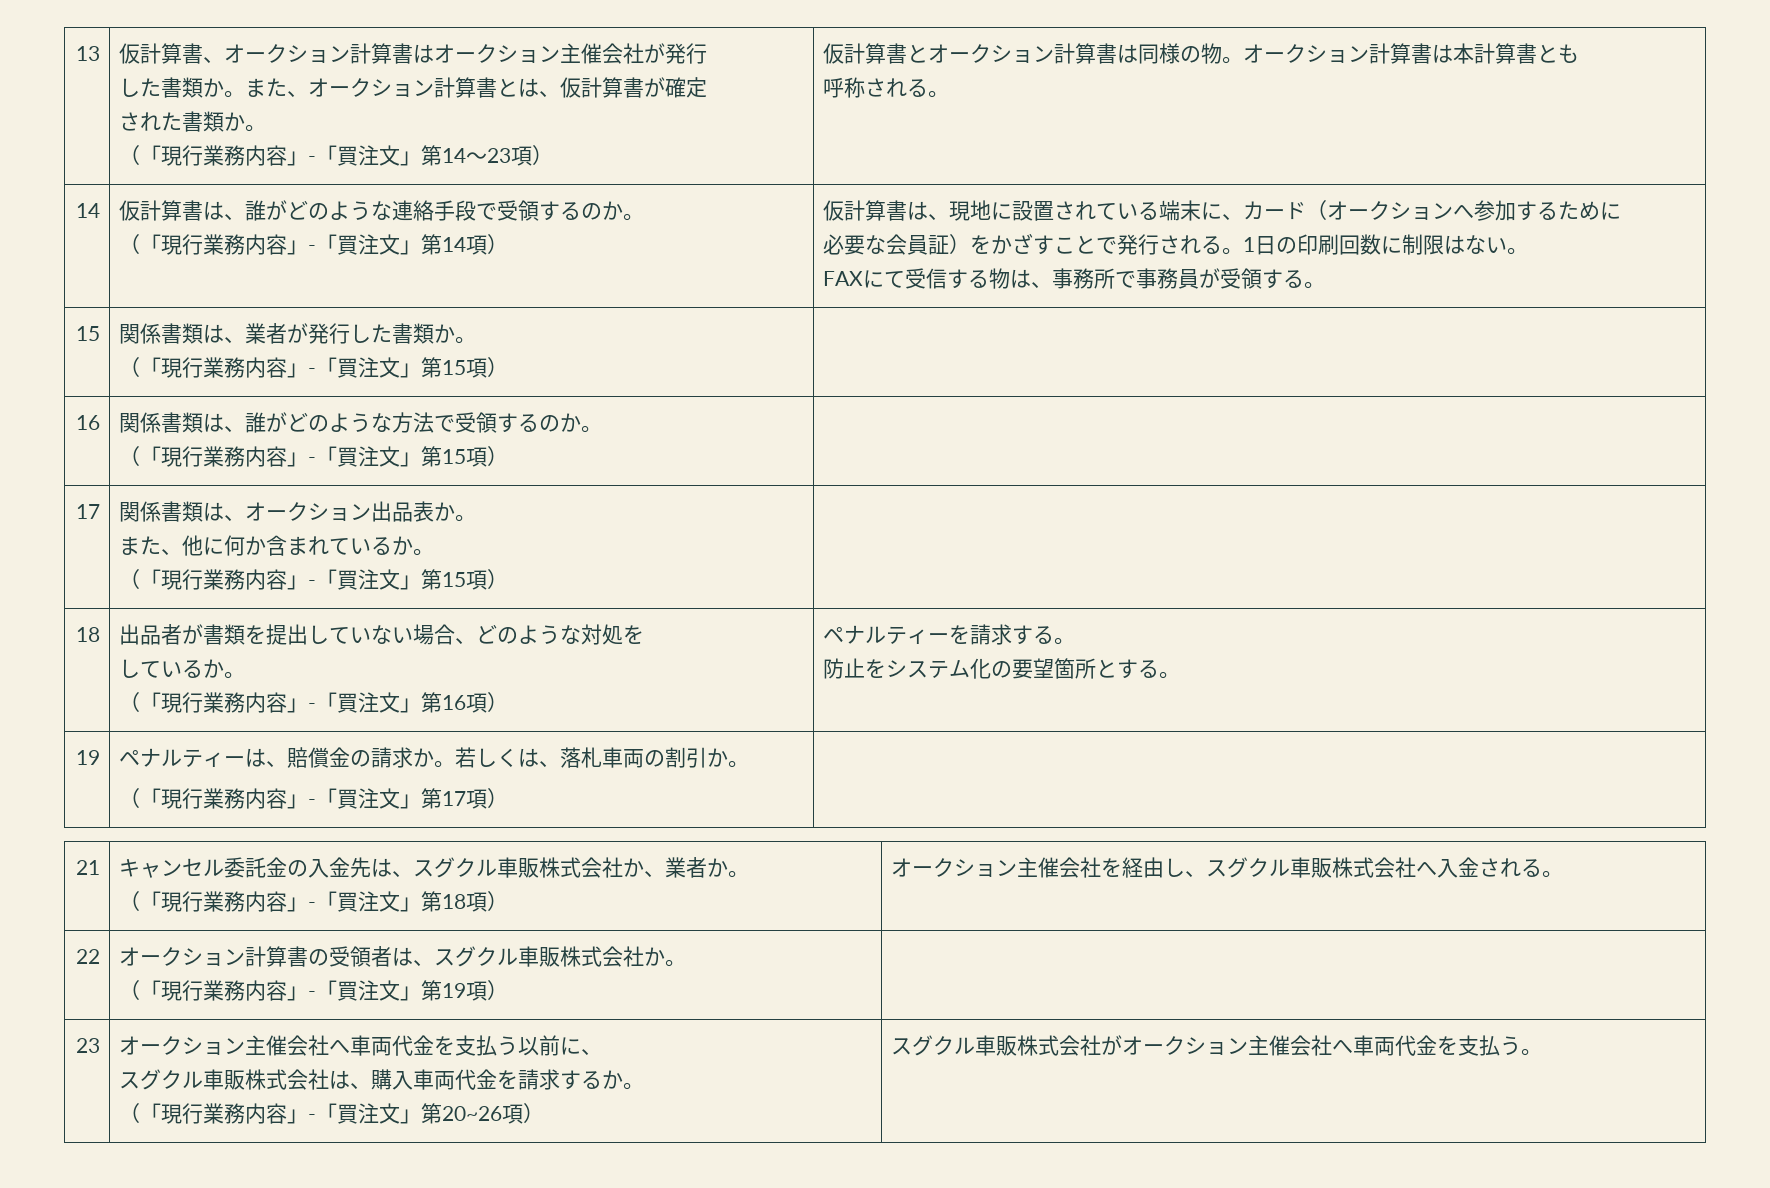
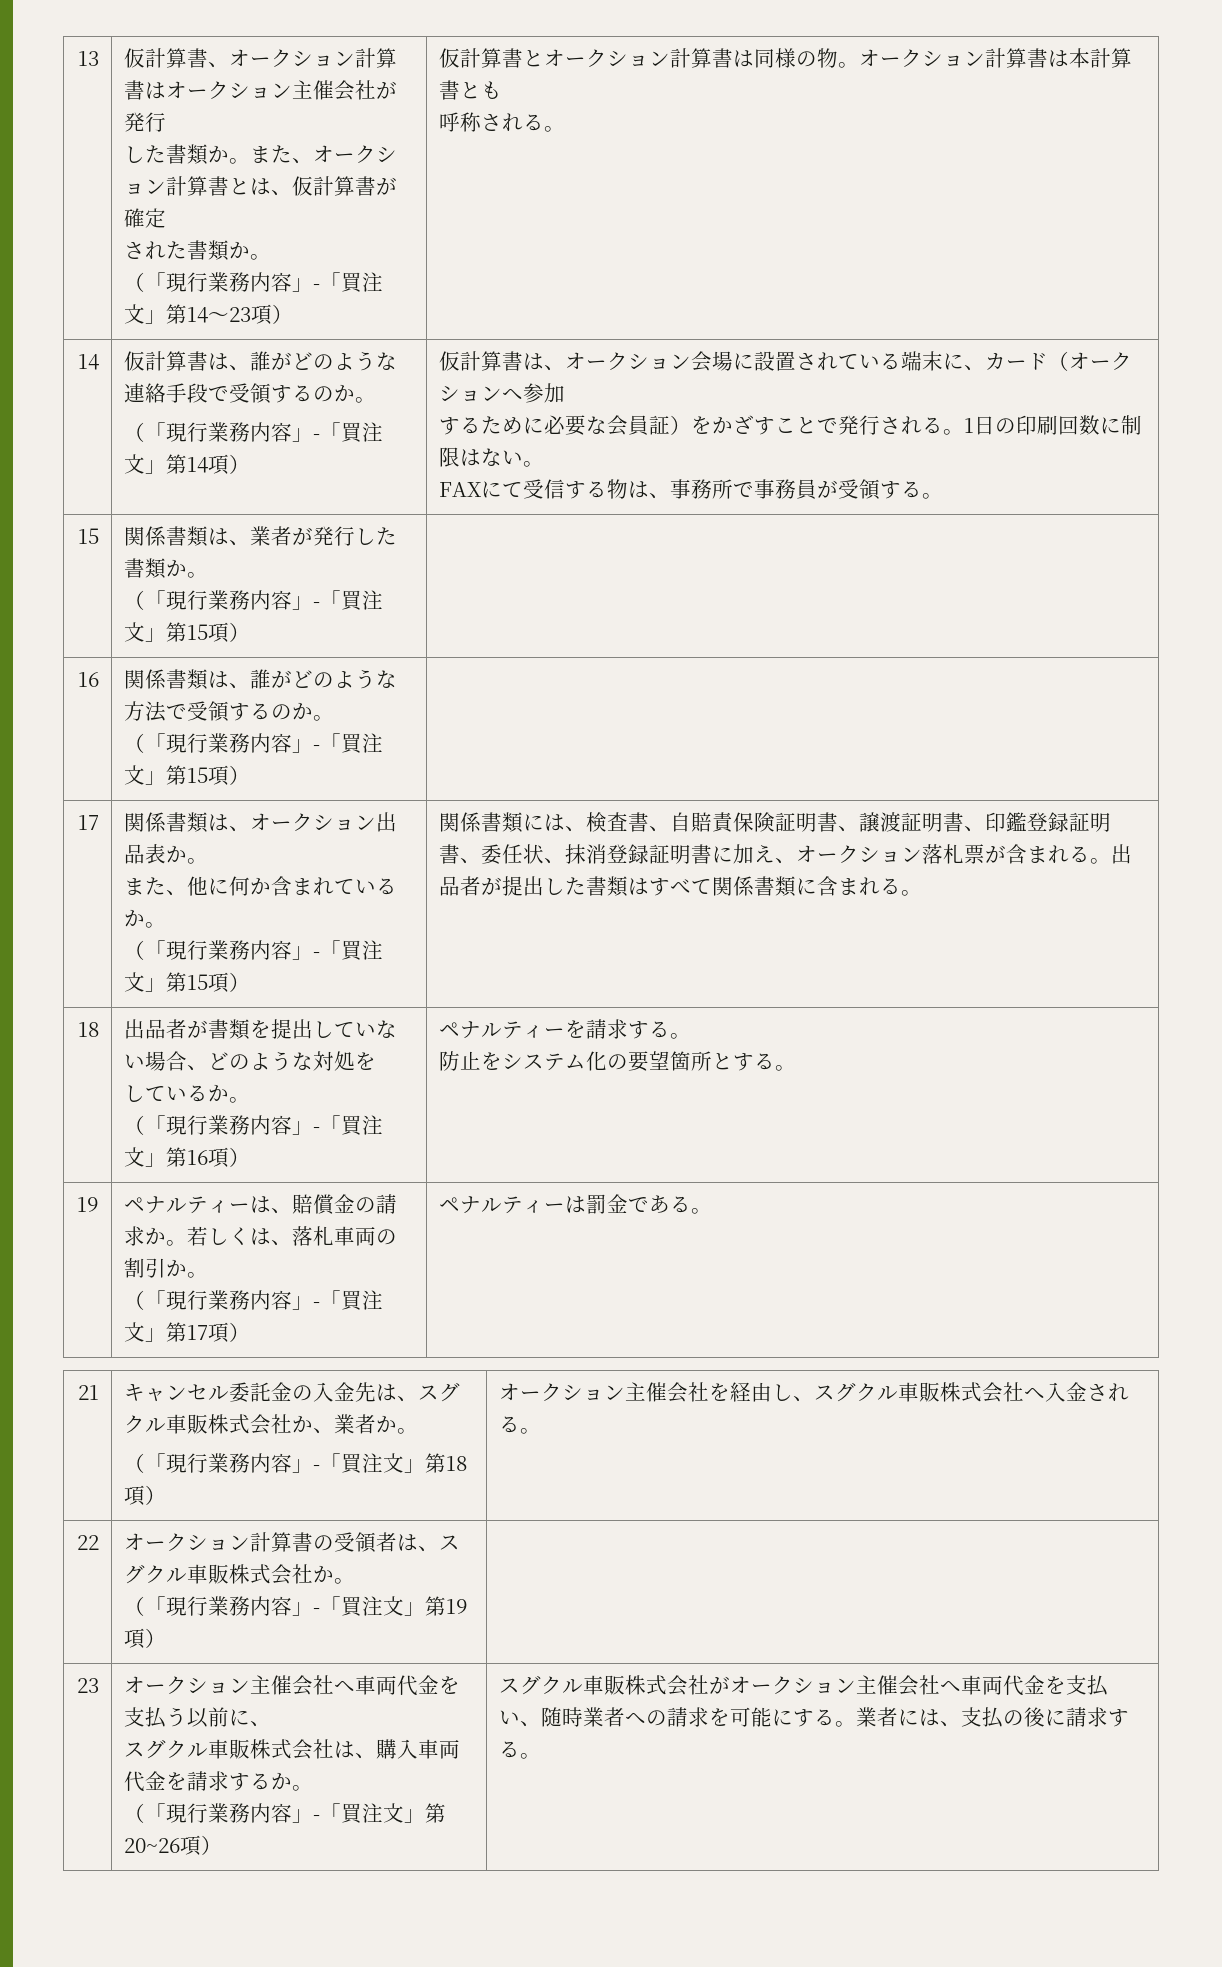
[949,200,992,221] 現地 -> [564,351,733,372] オークション会場
(1517, 210) none -> (565, 393) //
(1622, 211) // -> (544, 425) none
(509, 579) none -> [438,812,1111,833] [438,844,1132,865] [438,876,922,897] 関係書類には、検査書、自賠責保険証明書、譲渡証明書、印鑑登録証明書、委任状、抹消登録証明書に加え、オークション落札票が含まれる。出品者が提出した書類はすべて関係書類に含まれる。
(509, 798) none -> [438,1194,712,1214] ペナルティーは罰金である。
[1500,1036,1522,1055] う -> [498,1707,1129,1728] [498,1741,520,1758] い、随時業者への請求を可能にする。業者には、支払の後に請求する

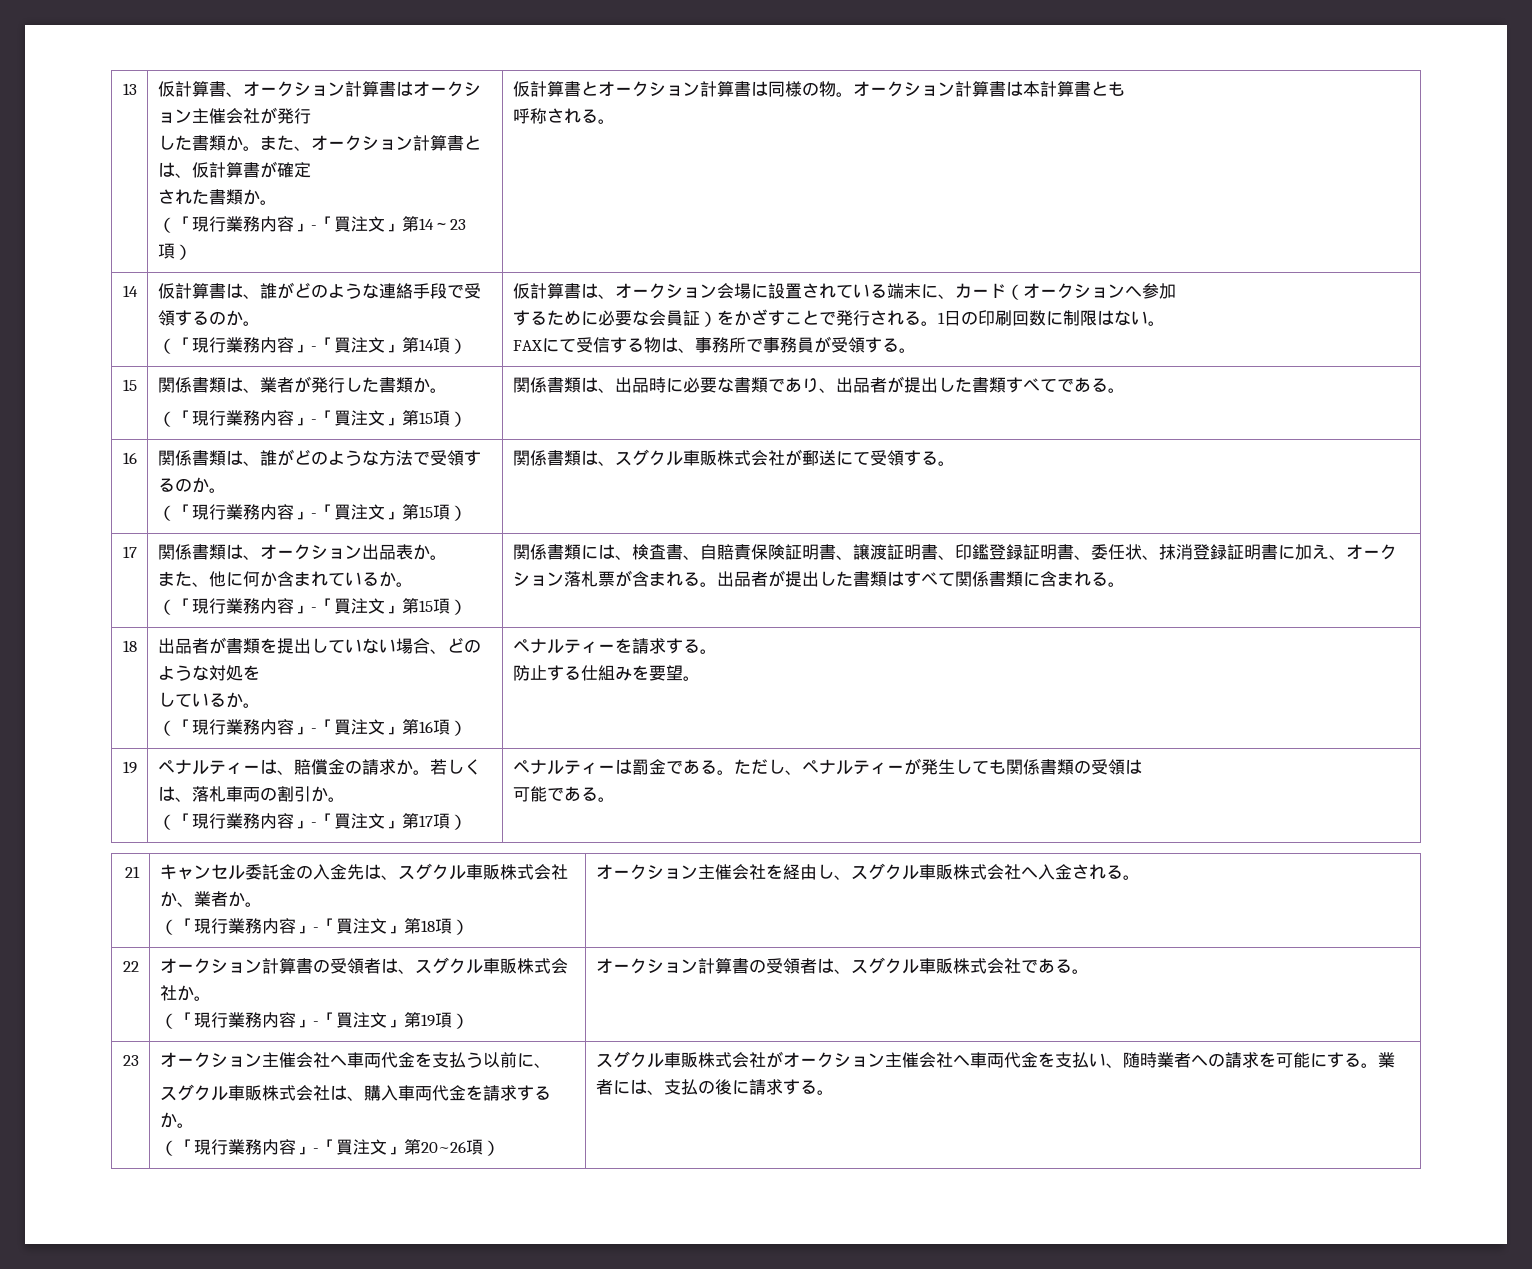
(250, 632) none -> [512,376,1125,393] 関係書類は、出品時に必要な書類であり、出品者が提出した書類すべてである。
(250, 775) none -> [512,449,955,466] 関係書類は、スグクル車販株式会社が郵送にて受領する。
[480,1051,775,1072] をシステム化の要望箇所とする -> [546,665,683,681] する仕組みを要望
(712, 1211) none -> [733,758,1142,775] [512,786,615,802] ただし、ペナルティーが発生しても関係書類の受領は // 可能である。
(166, 1638) none -> [595,957,1089,974] オークション計算書の受領者は、スグクル車販株式会社である。

